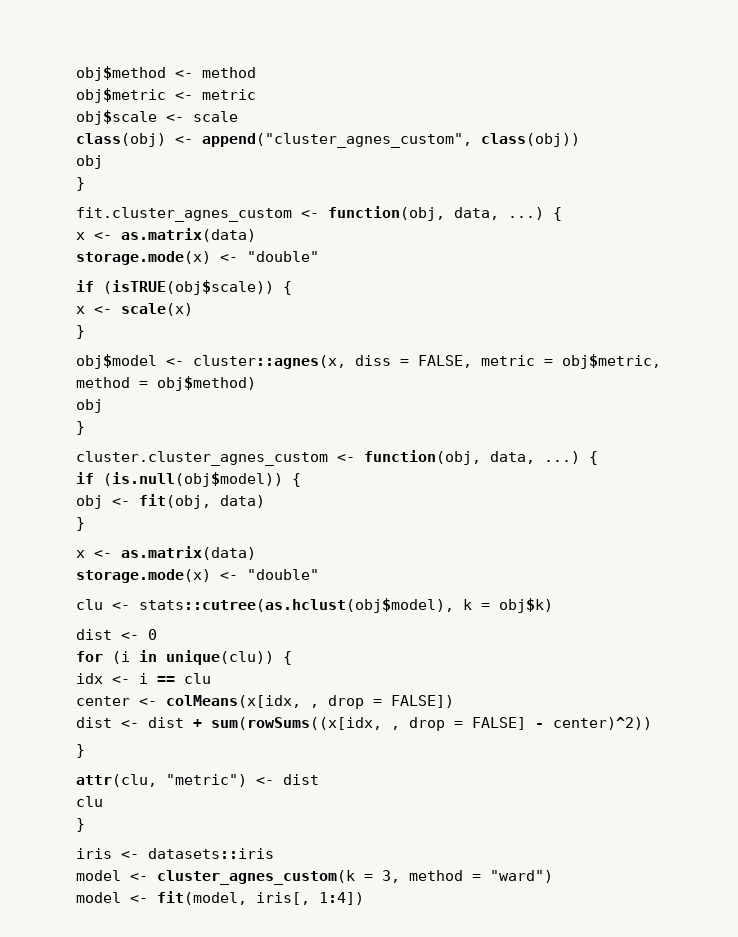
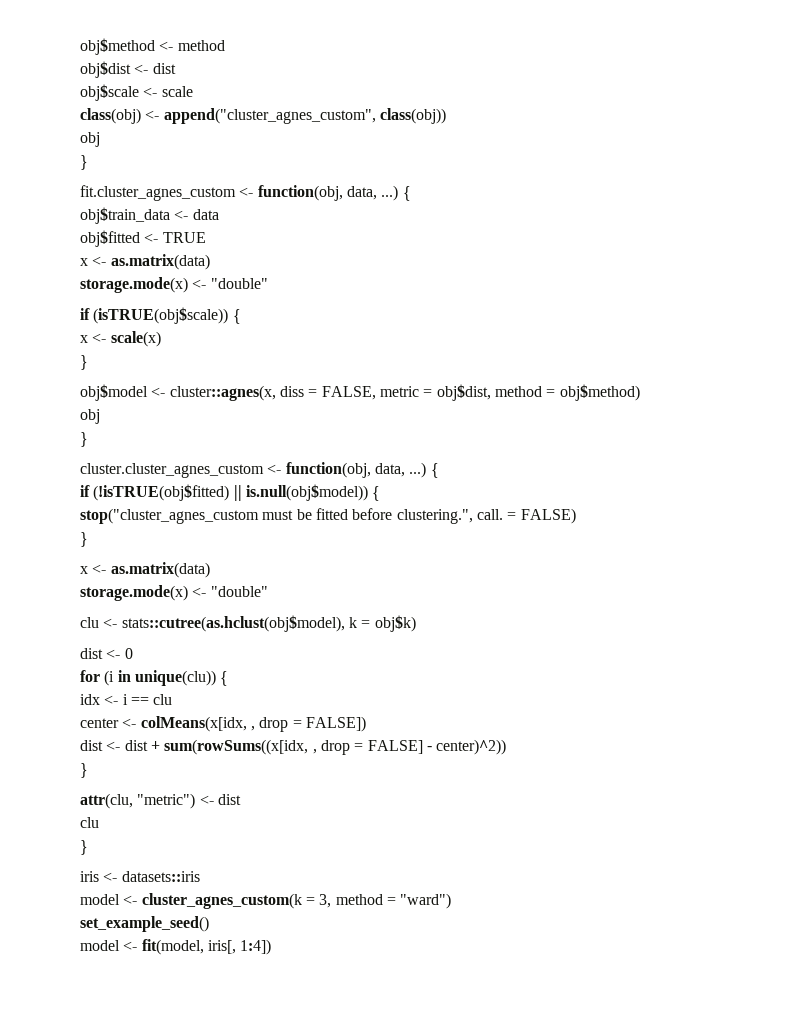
[76,88,256,103] obj$metric <- metric -> [80,61,176,78] obj$dist <- dist
(562, 214) none -> [80,207,219,224] [80,230,206,247] // obj$train_data <- data // obj$fitted <- TRUE
[562,354,661,369] obj$metric, -> [436,384,491,401] obj$dist,
[103,472,301,487] [76,494,265,509] (is.null(obj$model)) { // obj <- fit(obj, data) -> [93,484,381,501] [80,508,576,524] (!isTRUE(obj$fitted) || is.null(obj$model)) { // stop("cluster_agnes_custom must be fitted before clustering.", call. = FALSE)
(553, 876) none -> [80,916,209,932] // set_example_seed()

